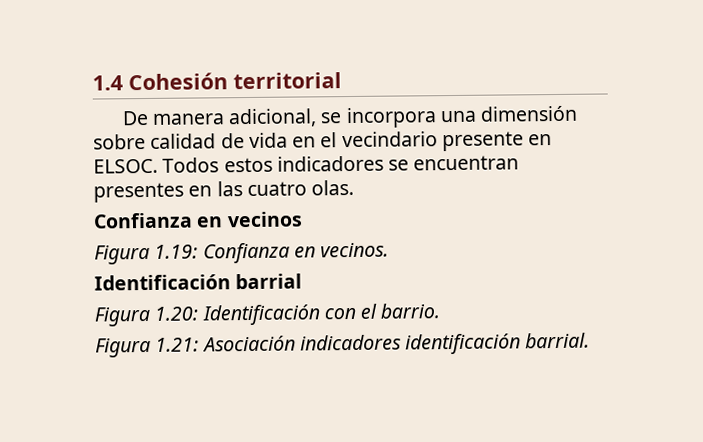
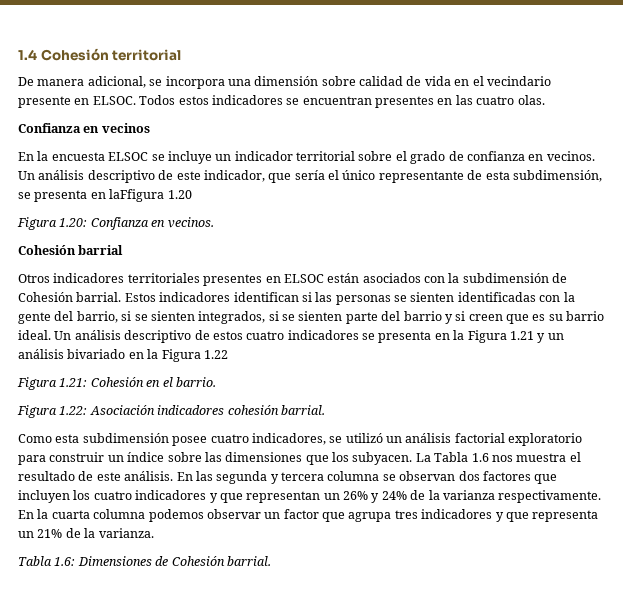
[94,244,199,265] // Figura 1.19: -> [18,151,595,164] [18,170,602,183] [18,189,192,202] [17,217,88,230] // En la encuesta ELSOC se incluye un indicador territorial sobre el grado de confianza en vecinos. Un análisis descriptivo de este indicador, que sería el único representante de esta subdimensión, se presenta en laFfigura 1.20 // Figura 1.20:
[94,274,231,291] Identificación -> [18,245,76,255] Cohesión
[94,304,356,327] Figura 1.20: Identificación con -> [18,273,568,286] [18,292,575,305] [18,311,605,324] [18,330,564,343] [18,349,228,362] [17,377,161,390] Otros indicadores territoriales presentes en ELSOC están asociados con la subdimensión de Cohesión barrial. Estos indicadores identifican si las personas se sienten identificadas con la gente del barrio, si se sienten integrados, si se sienten parte del barrio y si creen que es su barrio ideal. Un análisis descriptivo de estos cuatro indicadores se presenta en la Figura 1.21 y un análisis bivariado en la Figura 1.22 // Figura 1.21: Cohesión en
[155,337,200,352] 1.21: -> [59,406,88,415] 1.22:
[405,332,591,355] identificación barrial. -> [227,405,325,415] [18,433,583,446] [18,452,581,465] [18,471,558,484] [18,490,602,503] [18,509,599,522] [18,528,154,538] [18,556,271,566] cohesión barrial. // Como esta subdimensión posee cuatro indicadores, se utilizó un análisis factorial exploratorio para construir un índice sobre las dimensiones que los subyacen. La Tabla 1.6 nos muestra el resultado de este análisis. En las segunda y tercera columna se observan dos factores que incluyen los cuatro indicadores y que representan un 26% y 24% de la varianza respectivamente. En la cuarta columna podemos observar un factor que agrupa tres indicadores y que representa un 21% de la varianza. // Tabla 1.6: Dimensiones de Cohesión barrial.

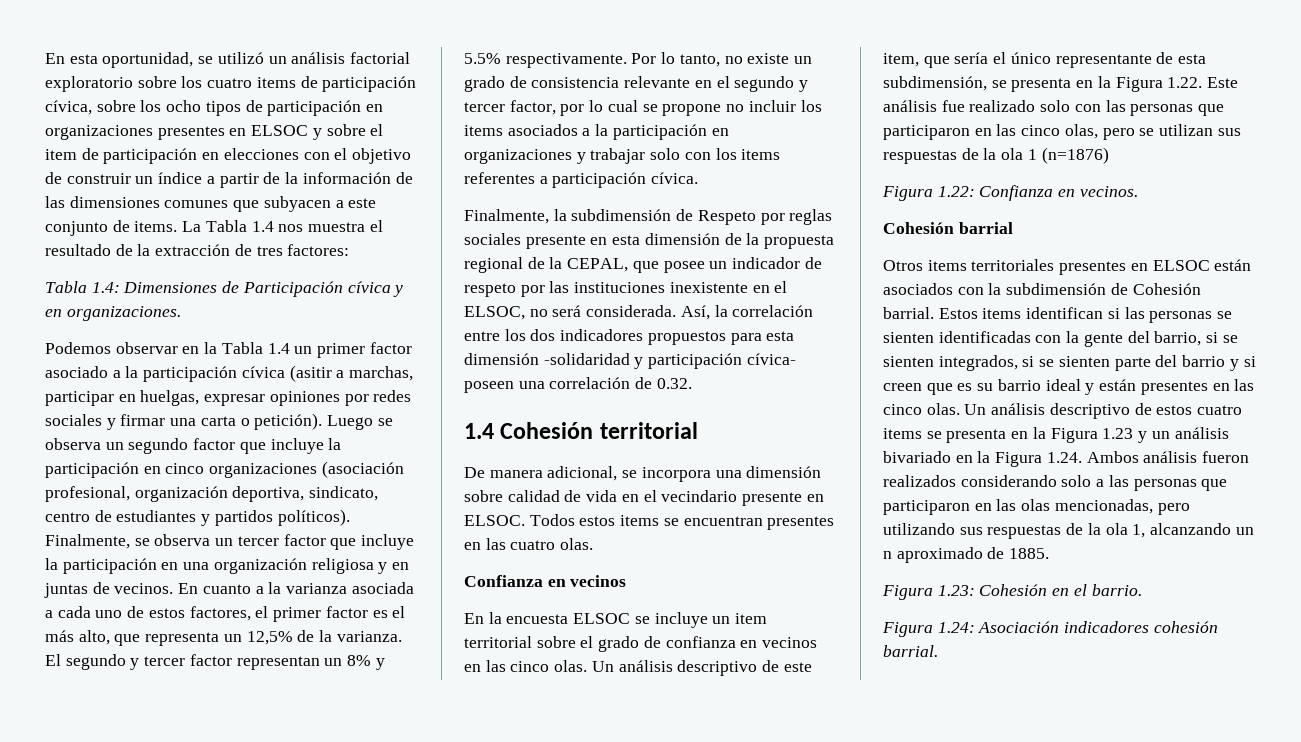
(18, 54) none -> [45,52,411,68] [45,76,417,92] [45,100,384,116] [45,124,384,140] [45,148,412,164] [45,172,413,188] [45,196,377,212] [45,220,383,236] [45,244,350,256] [45,281,404,297] [45,306,181,321] [45,342,412,358] [45,365,414,382] [45,390,412,406] [45,413,393,430] [45,438,342,454] [45,461,404,478] [45,486,379,502] [45,509,350,526] [45,534,415,550] [45,558,410,574] [44,582,414,598] [45,606,406,622] [45,630,402,646] [45,654,385,670] [464,52,813,68] [464,76,809,92] [464,100,822,116] [464,124,729,140] [464,148,781,164] [464,172,699,188] [464,209,833,225] [464,233,835,249] [464,257,822,273] [464,281,788,297] [464,305,814,320] [464,329,795,345] [464,353,796,369] [464,377,692,393] En esta oportunidad, se utilizó un análisis factorial exploratorio sobre los cuatro items de participación cívica, sobre los ocho tipos de participación en organizaciones presentes en ELSOC y sobre el item de participación en elecciones con el objetivo de construir un índice a partir de la información de las dimensiones comunes que subyacen a este conjunto de items. La Tabla 1.4 nos muestra el resultado de la extracción de tres factores: // Tabla 1.4: Dimensiones de Participación cívica y en organizaciones. // Podemos observar en la Tabla 1.4 un primer factor asociado a la participación cívica (asitir a marchas, participar en huelgas, expresar opiniones por redes sociales y firmar una carta o petición). Luego se observa un segundo factor que incluye la participación en cinco organizaciones (asociación profesional, organización deportiva, sindicato, centro de estudiantes y partidos políticos). Finalmente, se observa un tercer factor que incluye la participación en una organización religiosa y en juntas de vecinos. En cuanto a la varianza asociada a cada uno de estos factores, el primer factor es el más alto, que representa un 12,5% de la varianza. El segundo y tercer factor representan un 8% y 5.5% respectivamente. Por lo tanto, no existe un grado de consistencia relevante en el segundo y tercer factor, por lo cual se propone no incluir los items asociados a la participación en organizaciones y trabajar solo con los items referentes a participación cívica. // Finalmente, la subdimensión de Respeto por reglas sociales presente en esta dimensión de la propuesta regional de la CEPAL, que posee un indicador de respeto por las instituciones inexistente en el ELSOC, no será considerada. Así, la correlación entre los dos indicadores propuestos para esta dimensión -solidaridad y participación cívica- poseen una correlación de 0.32. //
[211,95,283,105] indicadores -> [620,515,660,526] items
[234,151,293,161] indicador -> [735,613,768,624] item
[546,151,595,161] vecinos. -> [762,637,818,648] [464,660,588,672] vecinos en las cinco olas.
[203,170,265,182] indicador, -> [883,53,919,67] item,
[109,189,192,202] [17,217,88,230] laFfigura 1.20 // Figura 1.20: -> [1097,76,1239,92] [883,100,1225,116] [883,124,1241,140] [883,147,1109,164] [882,186,975,201] la Figura 1.22. Este análisis fue realizado solo con las personas que participaron en las cinco olas, pero se utilizan sus respuestas de la ola 1 (n=1876) // Figura 1.22:
[53,273,125,283] indicadores -> [927,260,967,271] items
[159,292,231,302] indicadores -> [982,308,1022,319] items
[18,330,51,340] ideal. -> [1045,379,1255,395] [883,403,960,415] ideal y están presentes en las cinco olas.
[287,330,534,343] indicadores se presenta en la Figura 1.21 -> [883,427,1134,443] items se presenta en la Figura 1.23
[203,350,228,359] [17,377,88,390] 1.22 // Figura 1.21: -> [1046,451,1250,463] [883,475,1228,491] [883,499,1190,515] [883,523,1254,539] [883,547,1050,563] [882,585,975,600] 1.24. Ambos análisis fueron realizados considerando solo a las personas que participaron en las olas mencionadas, pero utilizando sus respuestas de la ola 1, alcanzando un n aproximado de 1885. // Figura 1.23:
[59,406,88,415] 1.22: -> [937,622,975,633] 1.24:
[18,433,583,446] [18,452,581,465] [18,471,558,484] [18,490,602,503] [18,509,599,522] [18,528,154,538] [18,556,271,566] // Como esta subdimensión posee cuatro indicadores, se utilizó un análisis factorial exploratorio para construir un índice sobre las dimensiones que los subyacen. La Tabla 1.6 nos muestra el resultado de este análisis. En las segunda y tercera columna se observan dos factores que incluyen los cuatro indicadores y que representan un 26% y 24% de la varianza respectivamente. En la cuarta columna podemos observar un factor que agrupa tres indicadores y que representa un 21% de la varianza. // Tabla 1.6: Dimensiones de Cohesión barrial. -> (938, 651) none

